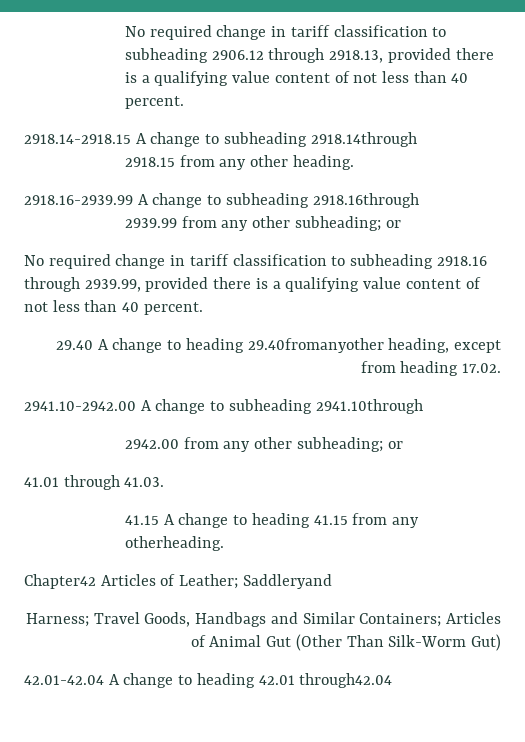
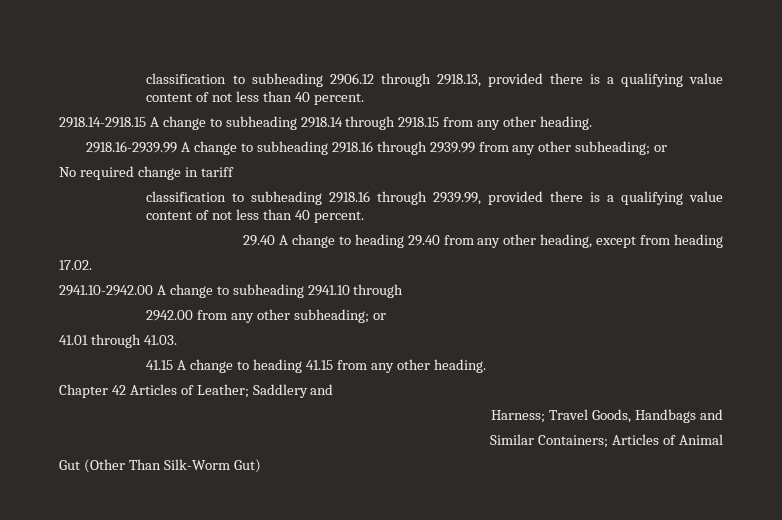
[124,25,330,40] No required change in tariff -> (146, 78) none
[310,132,417,147] 2918.14through // -> [300,116,396,130] 2918.14 through
[312,193,419,208] 2918.16through // -> [331,141,427,155] 2918.16 through
(229, 260) none -> (234, 172) //
[247,338,384,353] 29.40fromanyother -> [407,234,537,248] 29.40 from any other
(459, 368) none -> (723, 241) //
[315,399,423,414] 2941.10through -> [307,284,404,298] 2941.10 through
[124,536,224,551] [24,574,96,589] otherheading. // Chapter42 -> [396,359,486,373] [59,384,126,398] other heading. // Chapter 42
[242,574,332,589] Saddleryand -> [252,384,334,398] Saddlery and
(298, 618) none -> (723, 414) //
(262, 641) none -> (723, 439) //
[24,673,393,688] // 42.01-42.04 A change to heading 42.01 through42.04 -> (261, 466) none

